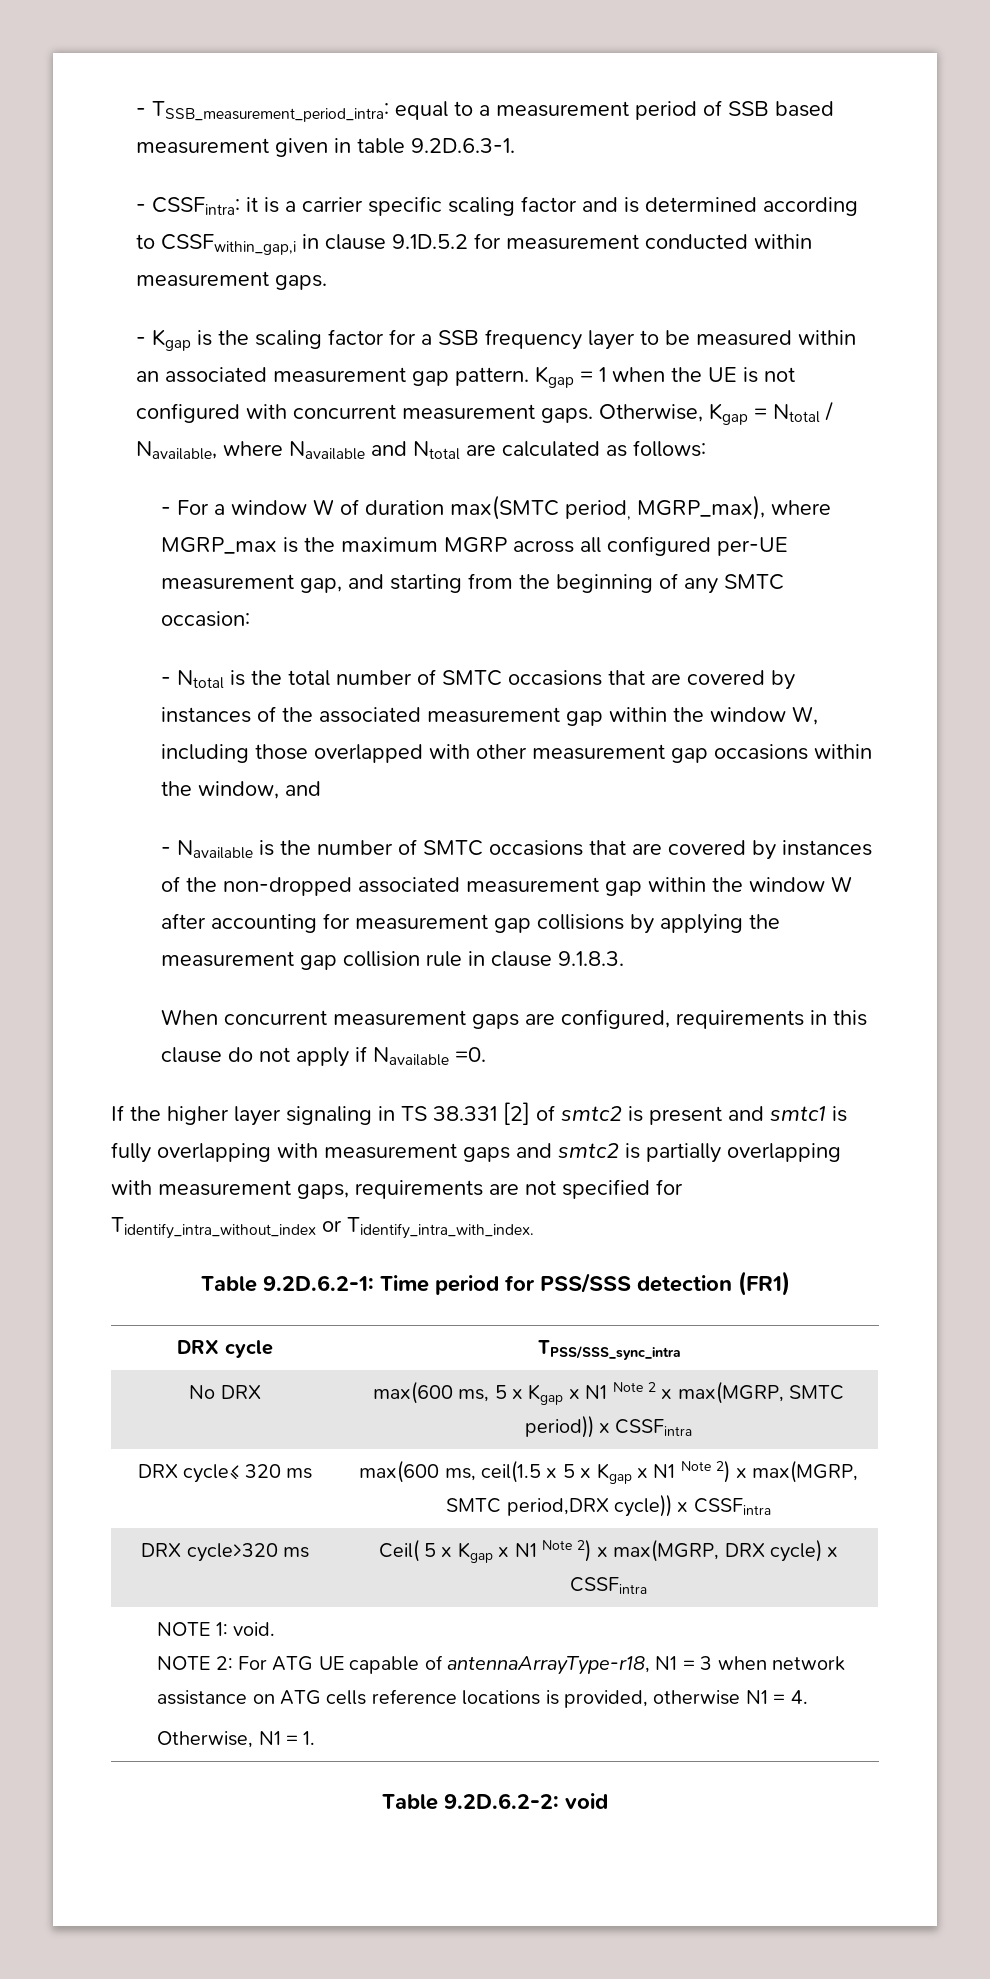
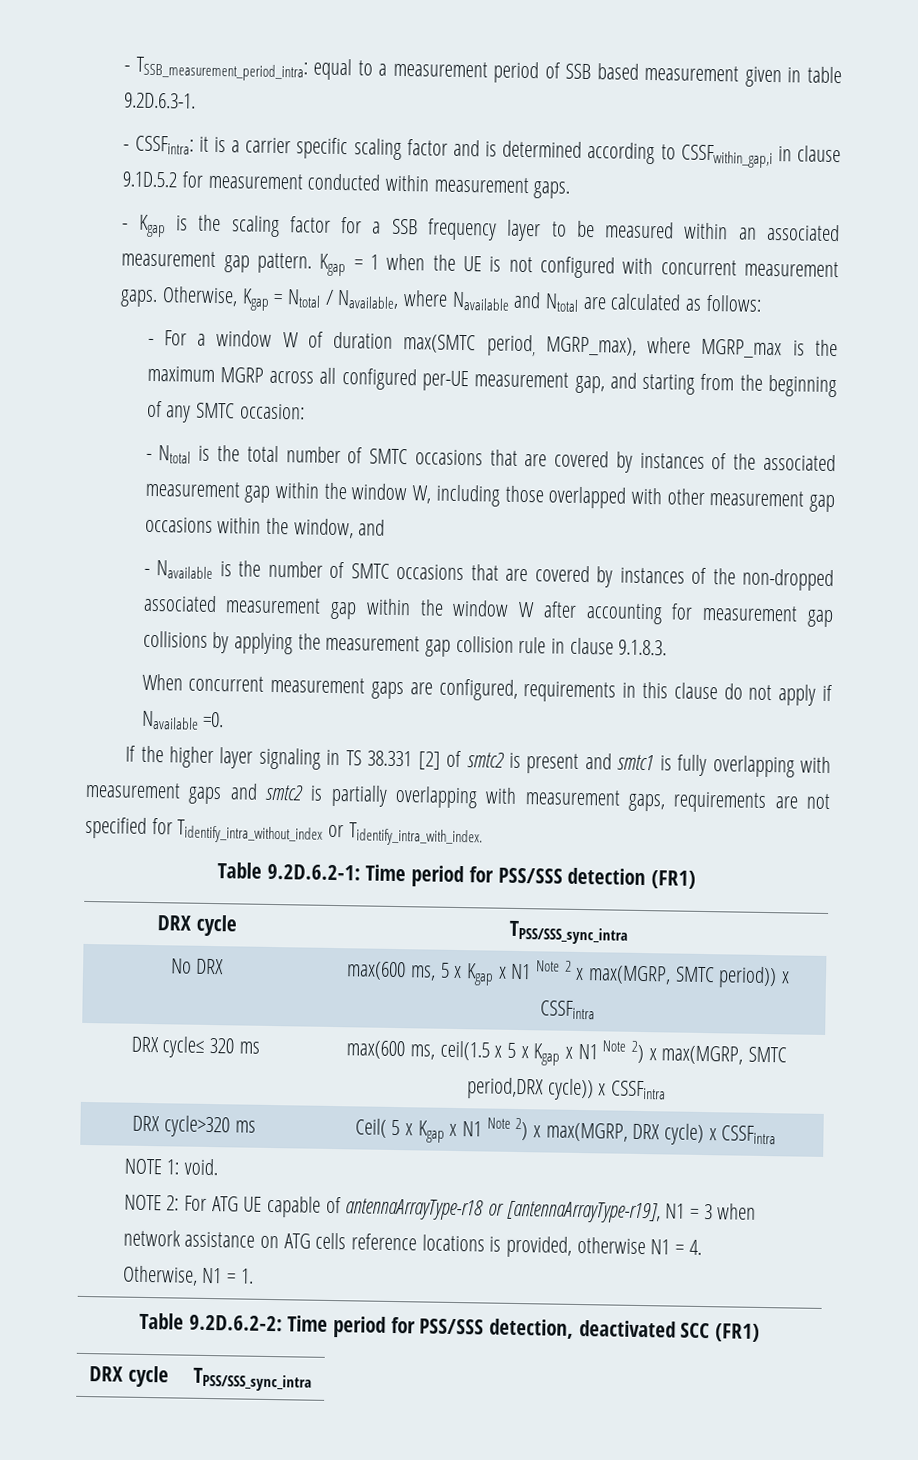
[447,1656,651,1675] antennaArrayType-r18, -> [345,1198,661,1224] antennaArrayType-r18 or [antennaArrayType-r19],
[565,1793,608,1809] void -> [287,1315,761,1342] [89,1365,169,1388] [193,1367,312,1392] Time period for PSS/SSS detection, deactivated SCC (FR1) // DRX cycle | TPSS/SSS_sync_intra

